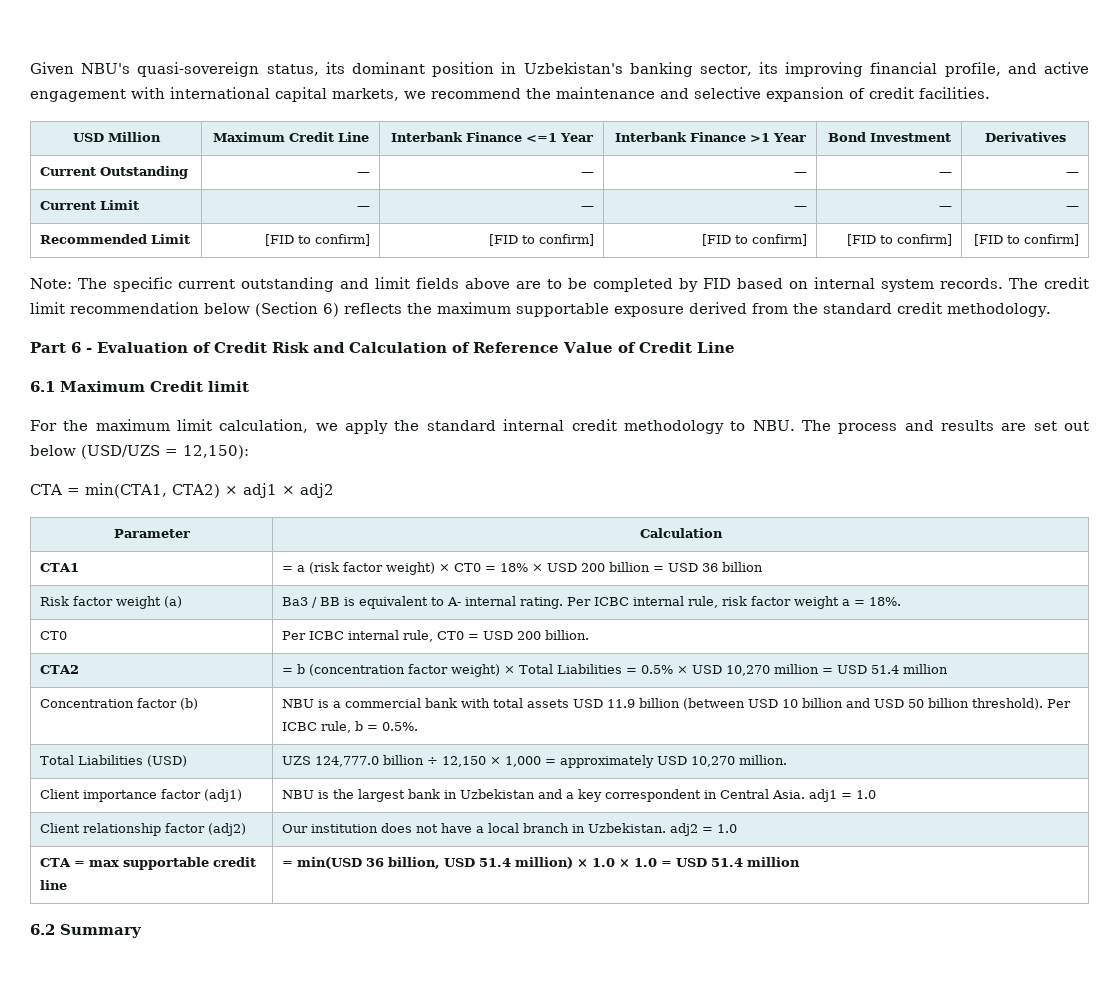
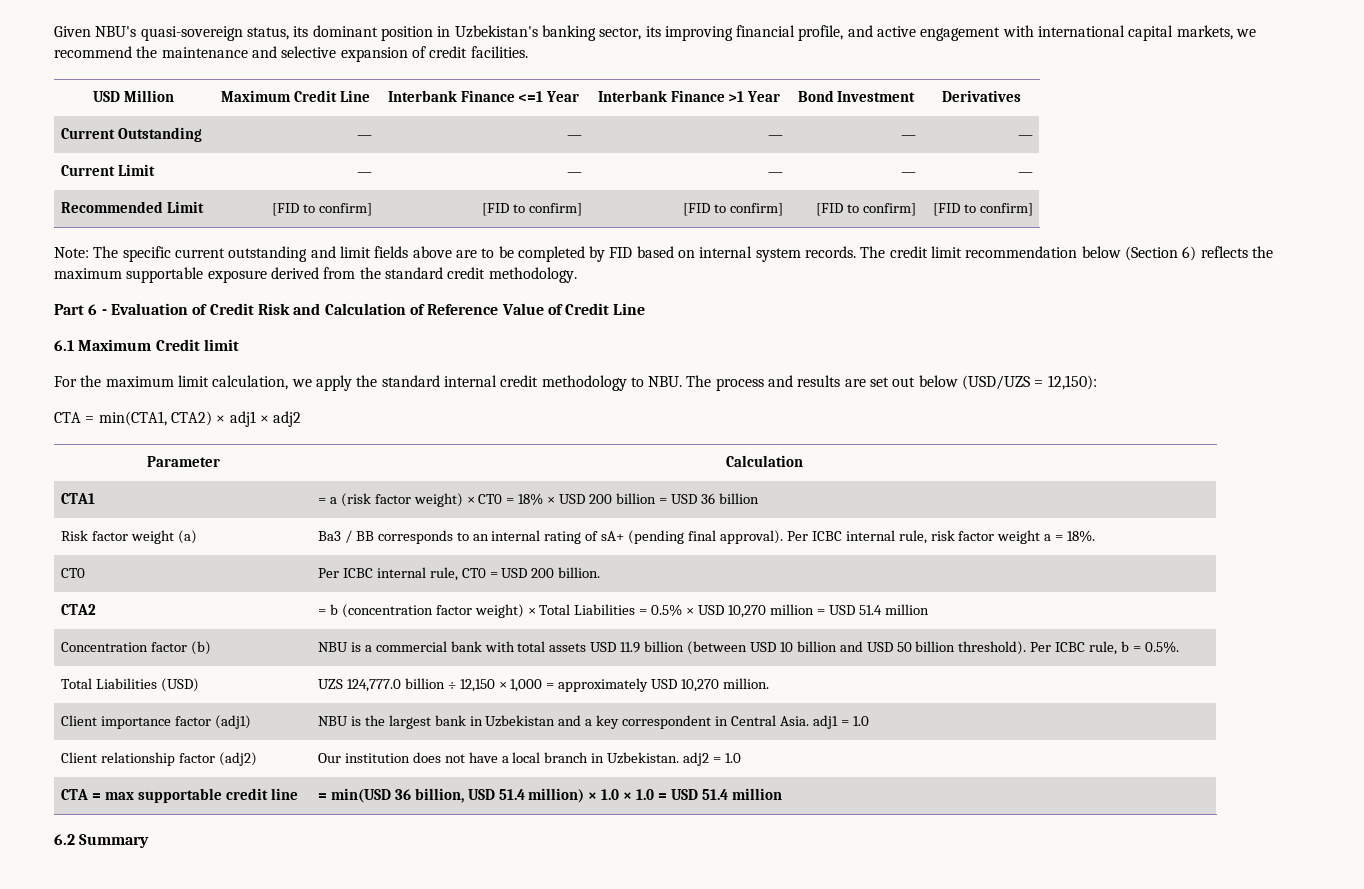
[343,596,563,609] is equivalent to A- internal rating. -> [377,530,783,544] corresponds to an internal rating of sA+ (pending final approval).

